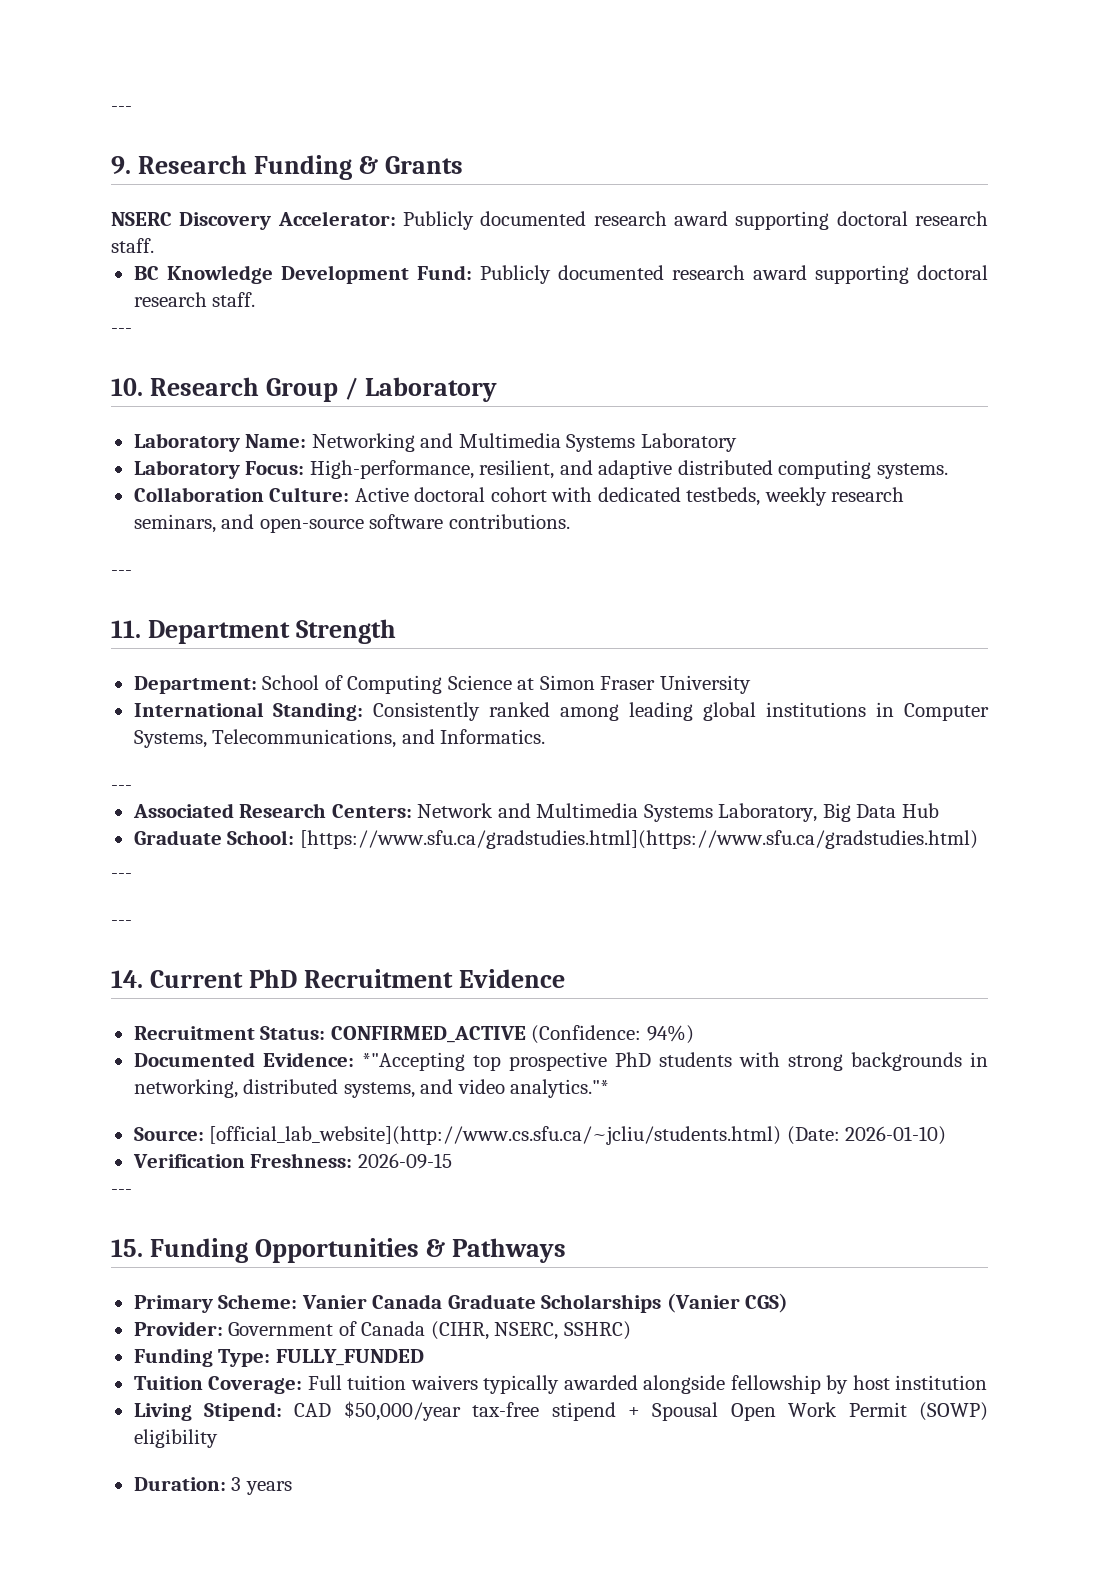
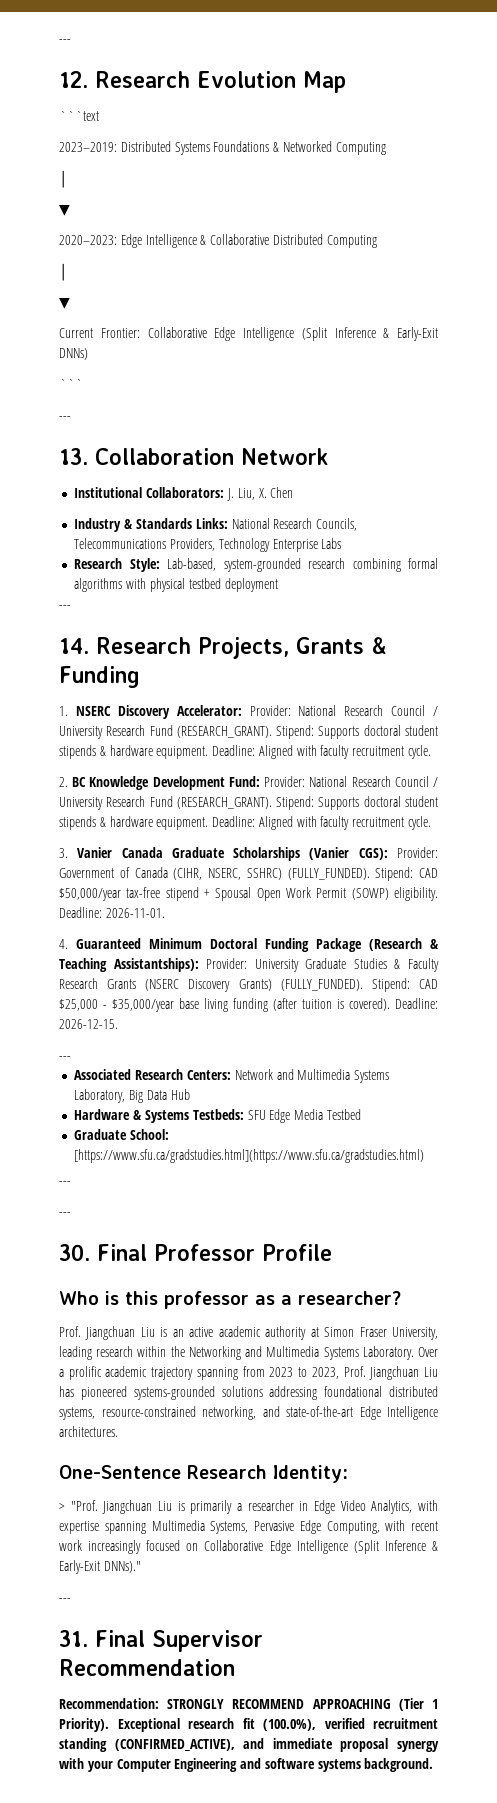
[111,106,132,112] [111,155,464,180] --- // 9. Research Funding & Grants // -> [59,39,71,43] [59,71,346,93] [59,111,99,121] [59,141,386,155] [59,170,67,188] [59,205,70,216] [59,234,377,248] [59,263,67,281] [59,298,70,309] [59,327,438,341] [59,348,88,360] [59,379,83,389] [59,416,71,420] [59,448,328,465] [74,487,294,501] [74,518,358,532] [74,538,342,552] [74,558,438,572] [74,578,278,592] [59,605,71,609] [59,637,386,659] [59,666,140,688] [59,706,68,716] --- // 12. Research Evolution Map // ```text // 2023–2019: Distributed Systems Foundations & Networked Computing // │ // ▼ // 2020–2023: Edge Intelligence & Collaborative Distributed Computing // │ // ▼ // Current Frontier: Collaborative Edge Intelligence (Split Inference & Early-Exit DNNs) // ``` // --- // 13. Collaboration Network // Institutional Collaborators: J. Liu, X. Chen // Industry & Standards Links: National Research Councils, Telecommunications Providers, Technology Enterprise Labs // Research Style: Lab-based, system-grounded research combining formal algorithms with physical testbed deployment // --- // 14. Research Projects, Grants & Funding // 1.
[403,211,989,230] [111,238,154,253] [133,265,988,284] [133,292,256,307] [111,328,132,334] [111,377,498,402] [133,433,737,452] [133,460,948,479] [133,487,905,506] [133,514,570,533] [111,570,132,576] [111,619,397,644] [133,675,751,694] [133,702,989,721] [133,729,546,748] Publicly documented research award supporting doctoral research staff. // BC Knowledge Development Fund: Publicly documented research award supporting doctoral research staff. // --- // 10. Research Group / Laboratory // Laboratory Name: Networking and Multimedia Systems Laboratory // Laboratory Focus: High-performance, resilient, and adaptive distributed computing systems. // Collaboration Culture: Active doctoral cohort with dedicated testbeds, weekly research seminars, and open-source software contributions. // --- // 11. Department Strength // Department: School of Computing Science at Simon Fraser University // International Standing: Consistently ranked among leading global institutions in Computer Systems, Telecommunications, and Informatics. -> [249,705,438,716] [59,725,438,739] [59,745,432,759] [59,776,439,790] [59,796,438,810] [59,816,432,830] [59,847,438,861] [59,867,438,881] [59,887,438,901] [59,907,165,918] [59,938,438,952] [59,958,439,972] [59,978,438,992] [59,998,438,1012] [59,1019,118,1029] Provider: National Research Council / University Research Fund (RESEARCH_GRANT). Stipend: Supports doctoral student stipends & hardware equipment. Deadline: Aligned with faculty recruitment cycle. // 2. BC Knowledge Development Fund: Provider: National Research Council / University Research Fund (RESEARCH_GRANT). Stipend: Supports doctoral student stipends & hardware equipment. Deadline: Aligned with faculty recruitment cycle. // 3. Vanier Canada Graduate Scholarships (Vanier CGS): Provider: Government of Canada (CIHR, NSERC, SSHRC) (FULLY_FUNDED). Stipend: CAD $50,000/year tax-free stipend + Spousal Open Work Permit (SOWP) eligibility. Deadline: 2026-11-01. // 4. Guaranteed Minimum Doctoral Funding Package (Research & Teaching Assistantships): Provider: University Graduate Studies & Faculty Research Grants (NSERC Discovery Grants) (FULLY_FUNDED). Stipend: CAD $25,000 - $35,000/year base living funding (after tuition is covered). Deadline: 2026-12-15.
(939, 810) none -> [74,1109,361,1123] // Hardware & Systems Testbeds: SFU Edge Media Testbed
[111,969,566,988] [133,1025,694,1044] [133,1052,988,1071] [133,1079,610,1098] [133,1126,947,1145] [132,1153,452,1169] [111,1189,132,1195] [111,1238,567,1263] [133,1293,789,1313] [133,1321,631,1340] [133,1348,424,1367] [133,1375,988,1394] [133,1401,988,1421] [133,1429,218,1448] [133,1477,292,1495] 14. Current PhD Recruitment Evidence // Recruitment Status: CONFIRMED_ACTIVE (Confidence: 94%) // Documented Evidence: *"Accepting top prospective PhD students with strong backgrounds in networking, distributed systems, and video analytics."* // Source: [official_lab_website](http://www.cs.sfu.ca/~jcliu/students.html) (Date: 2026-01-10) // Verification Freshness: 2026-09-15 // --- // 15. Funding Opportunities & Pathways // Primary Scheme: Vanier Canada Graduate Scholarships (Vanier CGS) // Provider: Government of Canada (CIHR, NSERC, SSHRC) // Funding Type: FULLY_FUNDED // Tuition Coverage: Full tuition waivers typically awarded alongside fellowship by host institution // Living Stipend: CAD $50,000/year tax-free stipend + Spousal Open Work Permit (SOWP) eligibility // Duration: 3 years -> [59,1244,332,1261] [59,1291,401,1309] [59,1326,438,1340] [59,1346,439,1360] [59,1366,438,1380] [59,1386,438,1400] [59,1406,438,1420] [59,1426,118,1437] [59,1465,348,1483] [59,1500,439,1514] [59,1520,438,1534] [59,1540,438,1554] [59,1560,141,1574] [59,1598,71,1602] [59,1630,263,1652] [59,1659,235,1676] [59,1698,438,1711] [59,1718,438,1732] [59,1738,440,1752] [59,1758,434,1772] 30. Final Professor Profile // Who is this professor as a researcher? // Prof. Jiangchuan Liu is an active academic authority at Simon Fraser University, leading research within the Networking and Multimedia Systems Laboratory. Over a prolific academic trajectory spanning from 2023 to 2023, Prof. Jiangchuan Liu has pioneered systems-grounded solutions addressing foundational distributed systems, resource-constrained networking, and state-of-the-art Edge Intelligence architectures. // One-Sentence Research Identity: // > "Prof. Jiangchuan Liu is primarily a researcher in Edge Video Analytics, with expertise spanning Multimedia Systems, Pervasive Edge Computing, with recent work increasingly focused on Collaborative Edge Intelligence (Split Inference & Early-Exit DNNs)." // --- // 31. Final Supervisor Recommendation // Recommendation: STRONGLY RECOMMEND APPROACHING (Tier 1 Priority). Exceptional research fit (100.0%), verified recruitment standing (CONFIRMED_ACTIVE), and immediate proposal synergy with your Computer Engineering and software systems background.

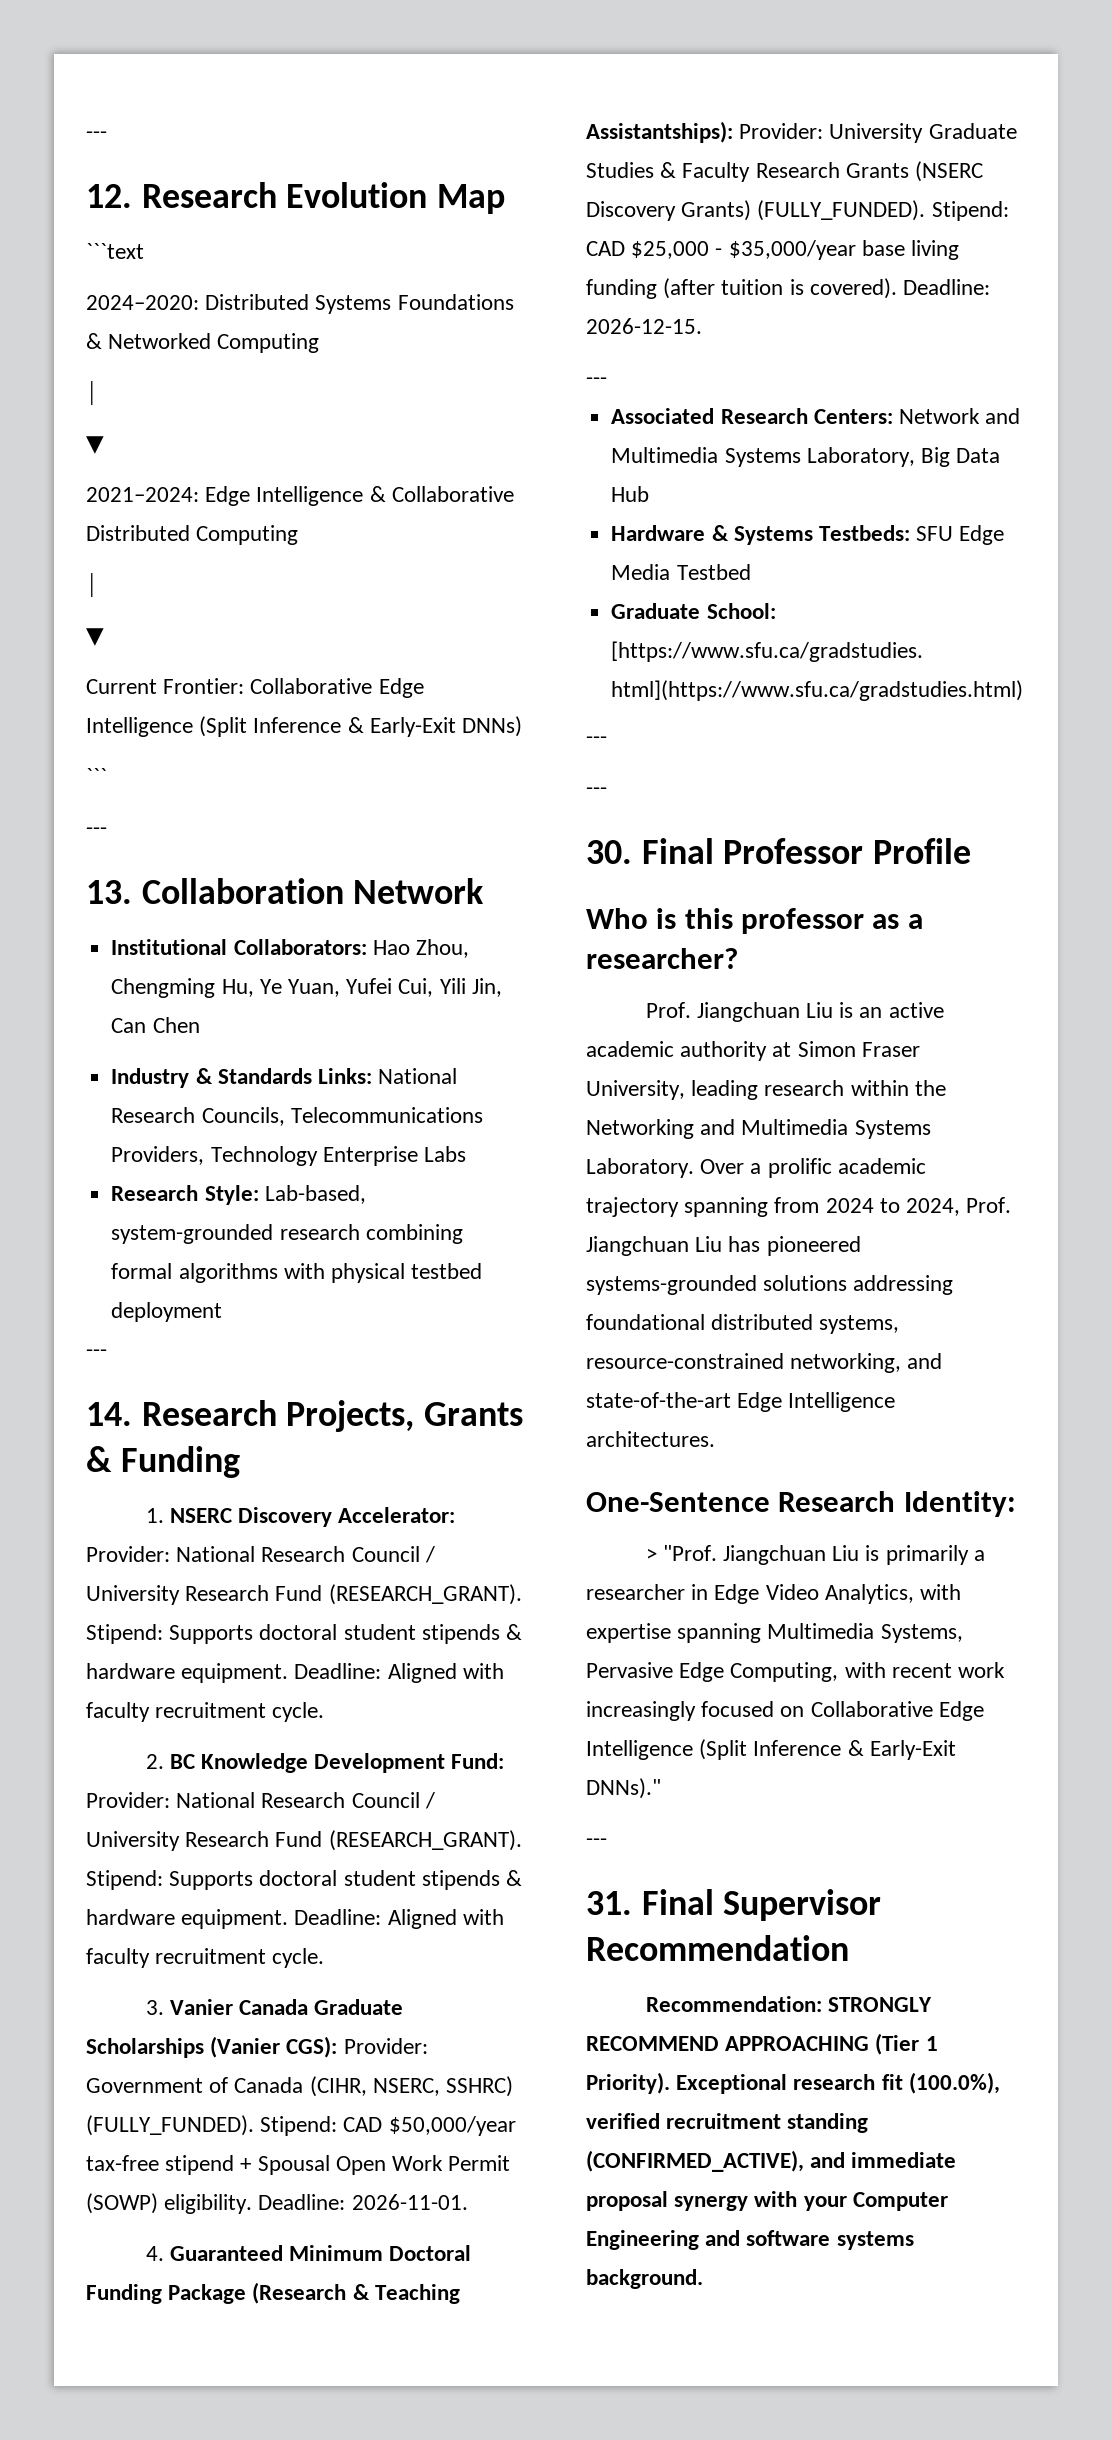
[59,142,117,152] 2023–2019: -> [86,295,199,310] 2024–2020:
[59,235,117,245] 2020–2023: -> [86,487,199,502] 2021–2024:
[226,488,267,501] J. Liu, X. -> [372,939,469,958] [111,978,502,998] [111,1018,147,1033] Hao Zhou, Chengming Hu, Ye Yuan, Yufei Cui, Yili Jin, Can
[269,1367,339,1379] 2023 to 2023, -> [825,1198,961,1216] 2024 to 2024,

